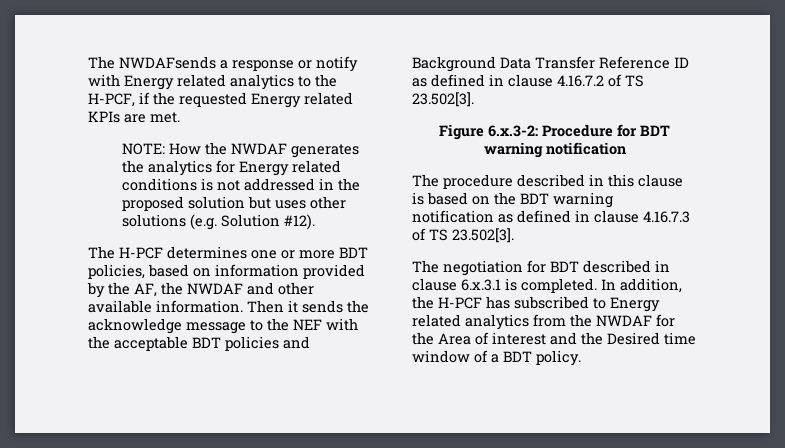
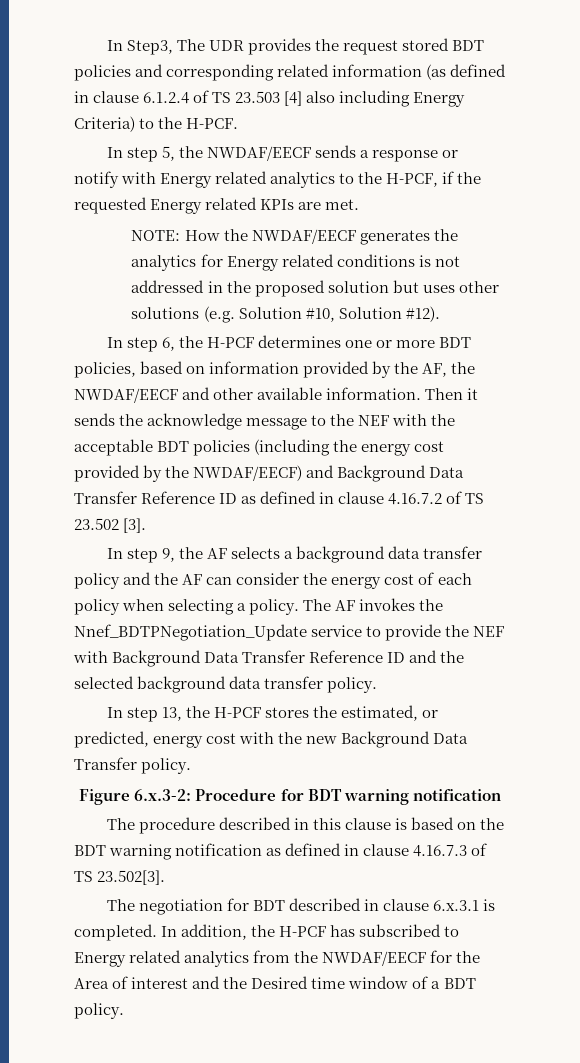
[88,56,216,69] The NWDAFsends -> [106,38,485,55] [74,64,507,81] [74,90,466,107] [74,116,239,132] [106,145,357,162] In Step3, The UDR provides the request stored BDT policies and corresponding related information (as defined in clause 6.1.2.4 of TS 23.503 [4] also including Energy Criteria) to the H-PCF. // In step 5, the NWDAF/EECF sends
[230,143,287,154] NWDAF -> [251,229,356,244] NWDAF/EECF
(280, 220) none -> [305,307,402,322] #10, Solution
[88,246,115,259] The -> [106,336,203,352] In step 6, the
[187,283,243,294] NWDAF -> [74,388,178,403] NWDAF/EECF
(279, 343) none -> [254,439,445,456] [74,465,303,482] (including the energy cost provided by the NWDAF/EECF)
[412,92,474,107] 23.502[3]. -> [74,518,147,533] [106,546,483,563] [74,572,472,589] [74,598,444,615] [74,624,505,641] [73,650,465,667] [74,676,378,693] [106,705,439,722] [74,731,469,748] [74,757,192,774] 23.502 [3]. // In step 9, the AF selects a background data transfer policy and the AF can consider the energy cost of each policy when selecting a policy. The AF invokes the Nnef_BDTPNegotiation_Update service to provide the NEF with Background Data Transfer Reference ID and the selected background data transfer policy. // In step 13, the H-PCF stores the estimated, or predicted, energy cost with the new Background Data Transfer policy.
[596,315,652,326] NWDAF -> [322,951,427,966] NWDAF/EECF

